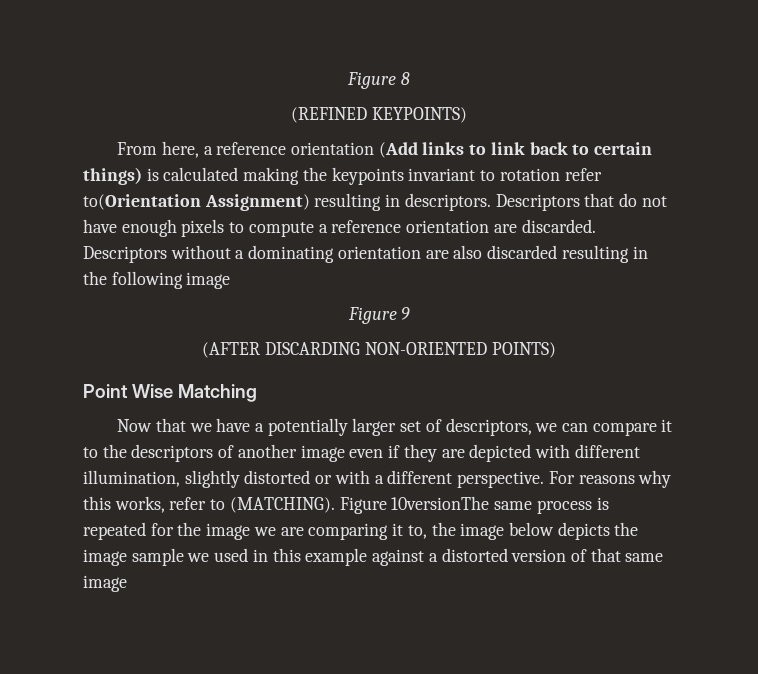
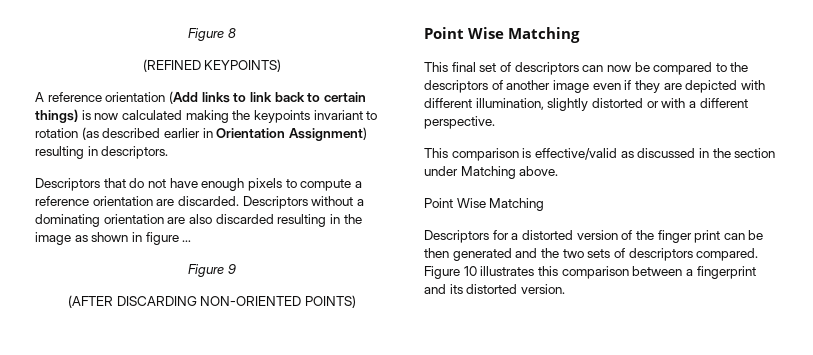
[117,141,213,158] From here, a -> [35,92,44,102] A
(159, 174) none -> [94,113,119,120] now
[564,168,602,181] [83,194,201,210] refer to(Orientation -> [81,127,286,140] (as described earlier in Orientation
(491, 202) none -> (169, 152) //
[111,271,231,289] following image -> [35,232,192,245] image as shown in figure …
[117,418,673,436] Now that we have a potentially larger set of descriptors, we can compare it -> [424,62,713,75] This final set of descriptors can now be compared
[548,470,672,488] [83,496,609,514] [83,522,639,540] [83,548,664,566] [83,575,127,592] For reasons why this works, refer to (MATCHING). Figure 10versionThe same process is repeated for the image we are comparing it to, the image below depicts the image sample we used in this example against a distorted version of that same image -> [424,148,776,161] [424,166,559,179] [424,198,545,211] [424,230,764,243] [424,248,759,261] [424,266,756,279] [424,284,565,294] // This comparison is effective/valid as discussed in the section under Matching above. // Point Wise Matching // Descriptors for a distorted version of the finger print can be then generated and the two sets of descriptors compared. Figure 10 illustrates this comparison between a fingerprint and its distorted version.

